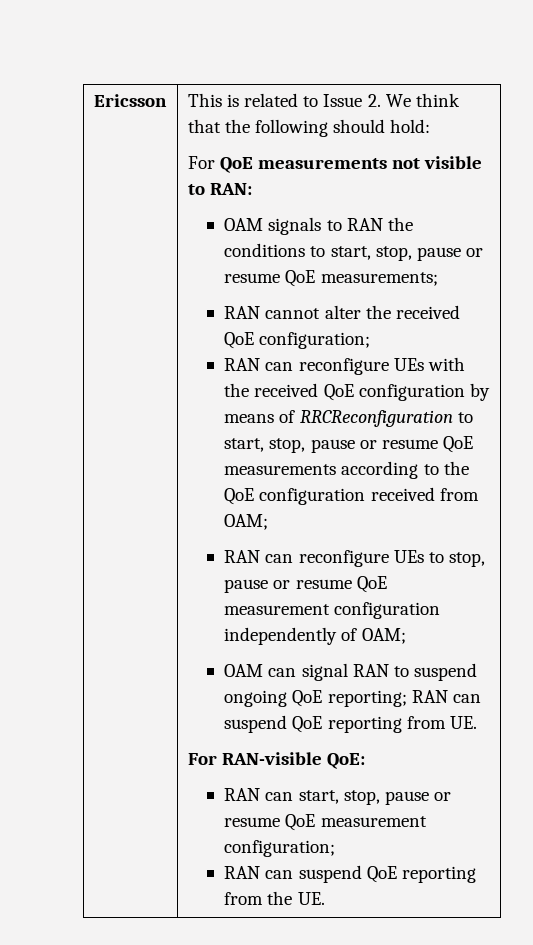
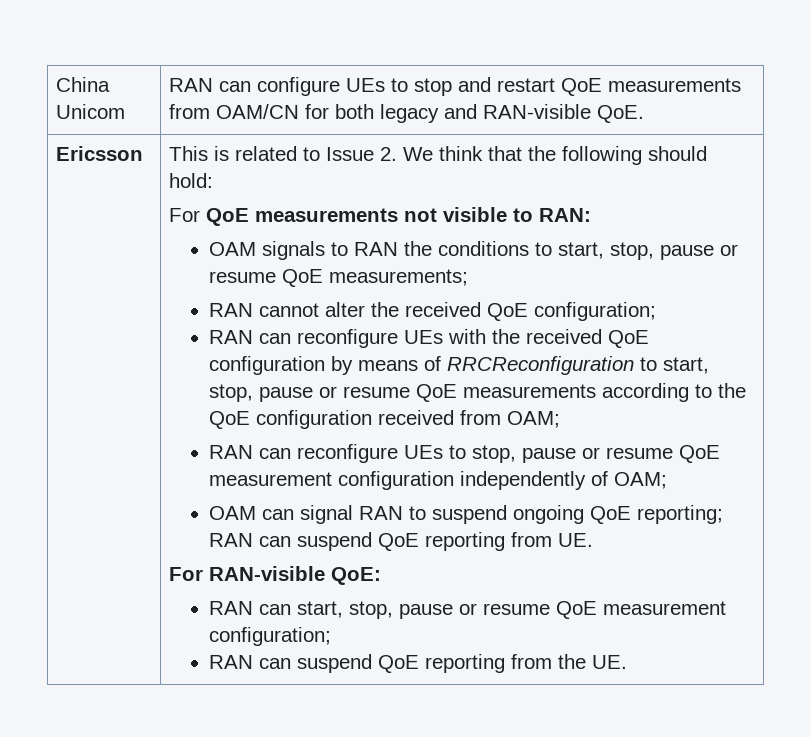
(93, 100) none -> [55,77,110,92] [55,104,125,119] [168,77,741,96] [168,104,644,123] China Unicom | RAN can configure UEs to stop and restart QoE measurements from OAM/CN for both legacy and RAN-visible QoE. //

